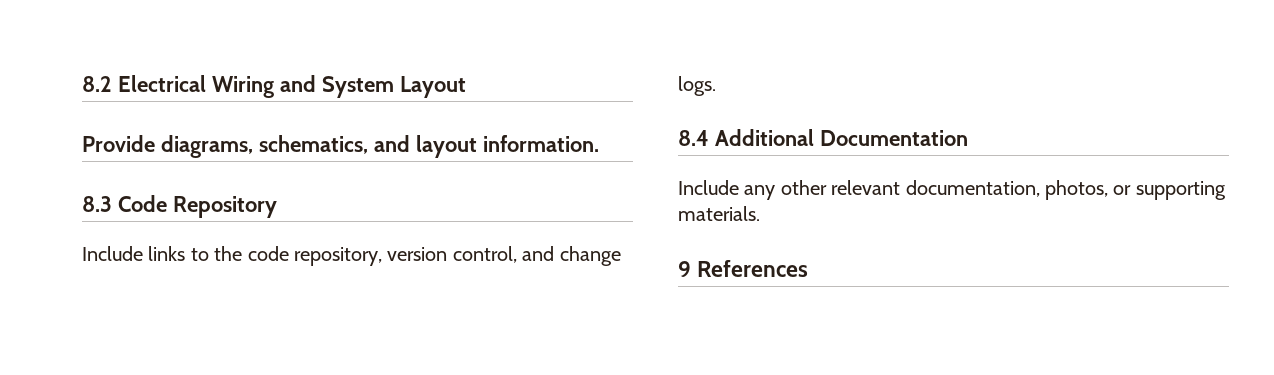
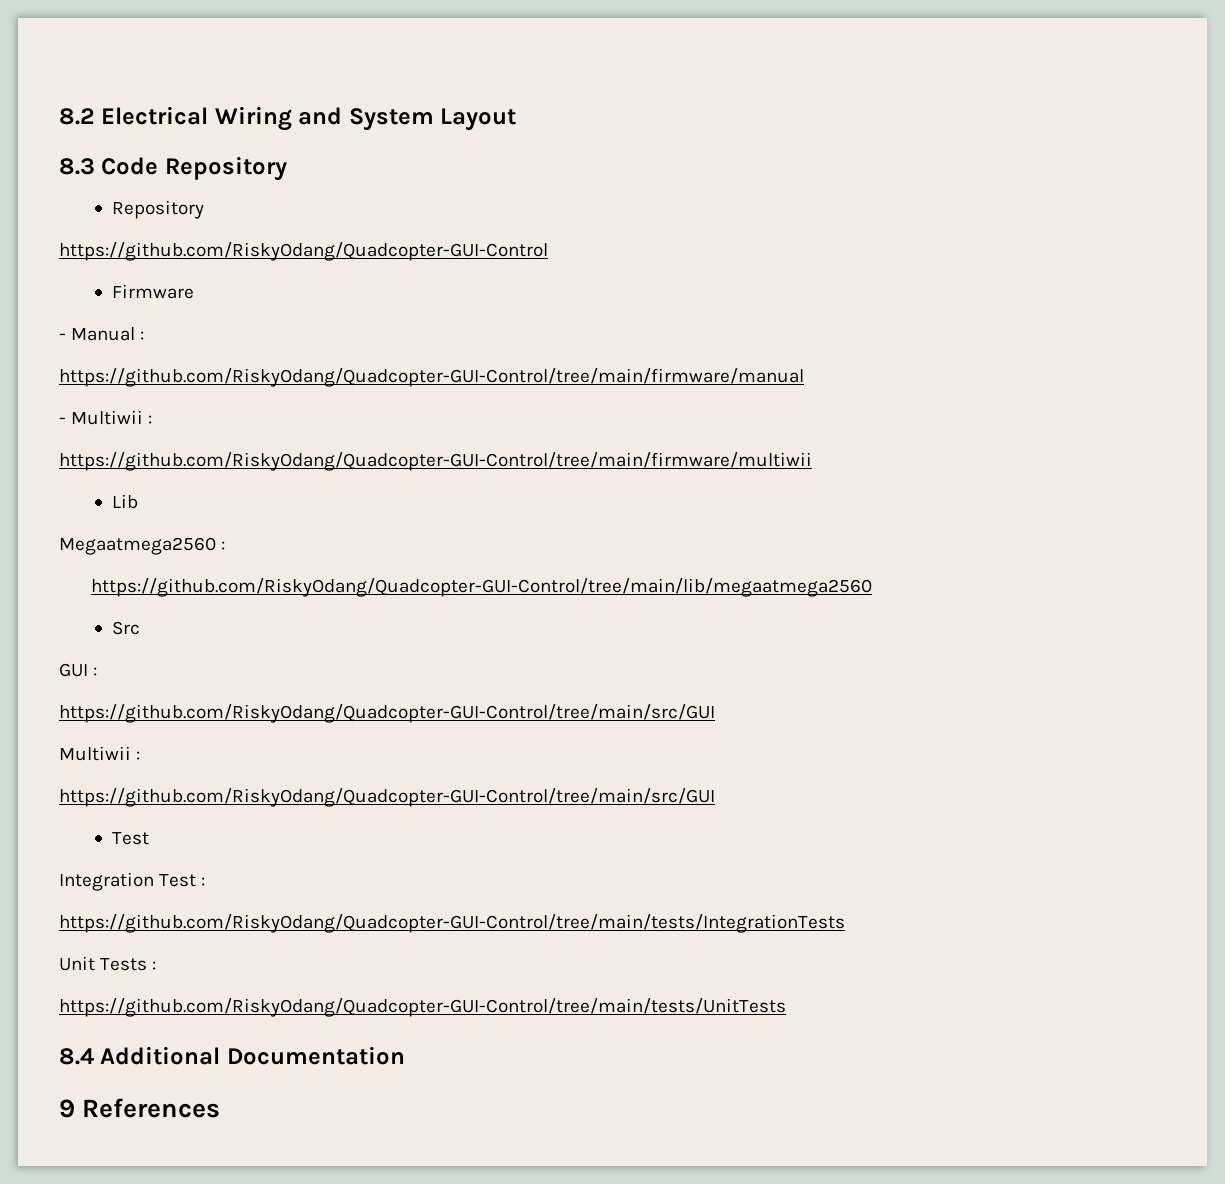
[82,135,599,158] [82,195,277,218] [82,246,621,266] [678,76,716,96] [678,129,968,146] [678,180,1226,200] [678,206,760,221] Provide diagrams, schematics, and layout information. // 8.3 Code Repository // Include links to the code repository, version control, and change logs. // 8.4 Additional Documentation // Include any other relevant documentation, photos, or supporting materials. -> [59,156,287,181] [111,200,204,219] [59,242,548,261] [111,284,194,299] [59,327,145,341] [59,368,804,387] [59,410,153,425] [59,452,812,471] [111,494,138,509] [59,537,226,555] [90,578,872,597] [111,621,140,635] [59,663,98,677] [59,704,715,723] [59,746,141,761] [59,788,715,807] [111,832,149,845] [59,872,206,891] [59,914,845,933] [59,956,157,971] [59,998,786,1017] [59,1046,405,1065] 8.3 Code Repository // Repository // https://github.com/RiskyOdang/Quadcopter-GUI-Control // Firmware // - Manual : // https://github.com/RiskyOdang/Quadcopter-GUI-Control/tree/main/firmware/manual // - Multiwii : // https://github.com/RiskyOdang/Quadcopter-GUI-Control/tree/main/firmware/multiwii // Lib // Megaatmega2560 : // https://github.com/RiskyOdang/Quadcopter-GUI-Control/tree/main/lib/megaatmega2560 // Src // GUI : // https://github.com/RiskyOdang/Quadcopter-GUI-Control/tree/main/src/GUI // Multiwii : // https://github.com/RiskyOdang/Quadcopter-GUI-Control/tree/main/src/GUI // Test // Integration Test : // https://github.com/RiskyOdang/Quadcopter-GUI-Control/tree/main/tests/IntegrationTests // Unit Tests : // https://github.com/RiskyOdang/Quadcopter-GUI-Control/tree/main/tests/UnitTests // 8.4 Additional Documentation

